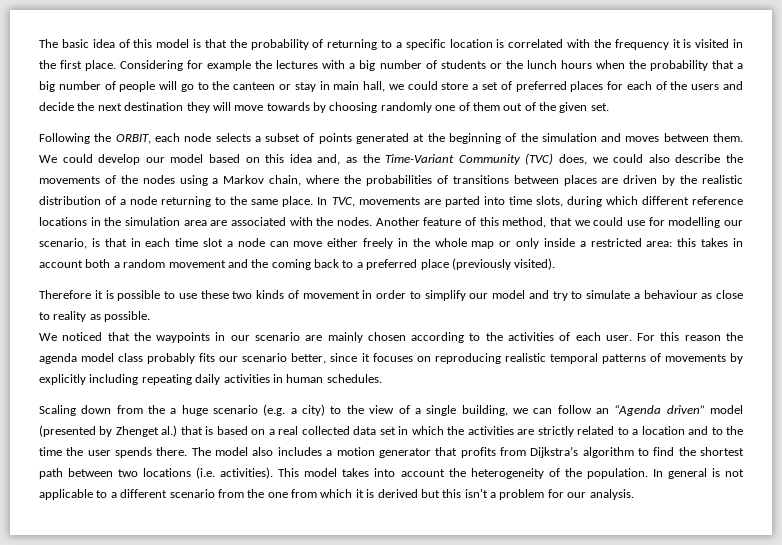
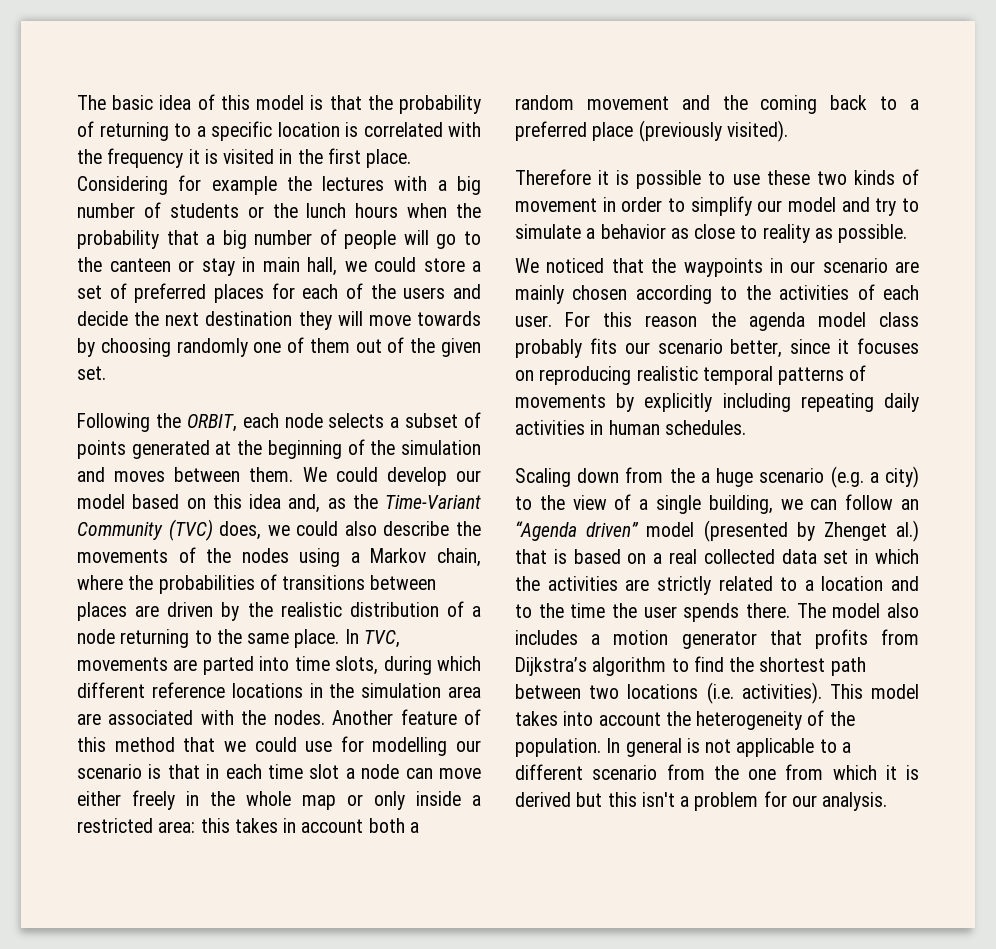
[502,217,547,228] method, -> [114,737,175,752] method
[39,238,87,249] scenario, -> [77,764,142,779] scenario
[643,290,698,299] behaviour -> [600,224,666,239] behavior

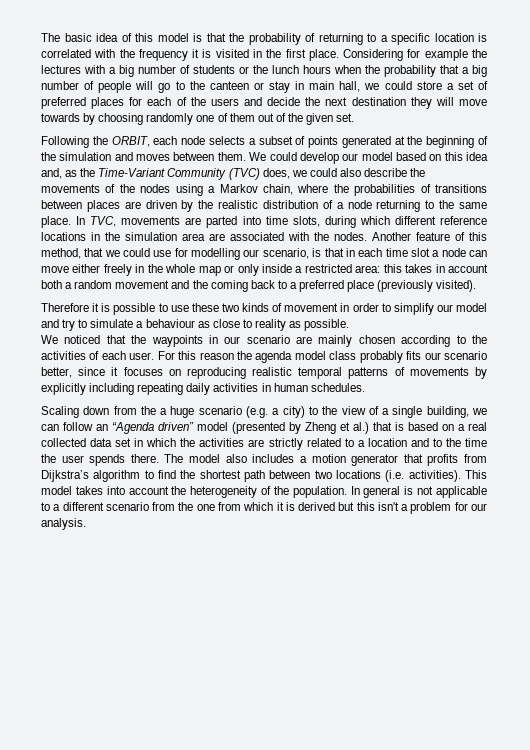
[114,737,175,752] method -> [41,248,81,259] method,
[77,764,142,779] scenario -> [262,248,309,259] scenario,
[600,224,666,239] behavior -> [145,319,195,328] behaviour
[823,522,887,541] Zhenget -> [305,422,350,434] Zheng et

